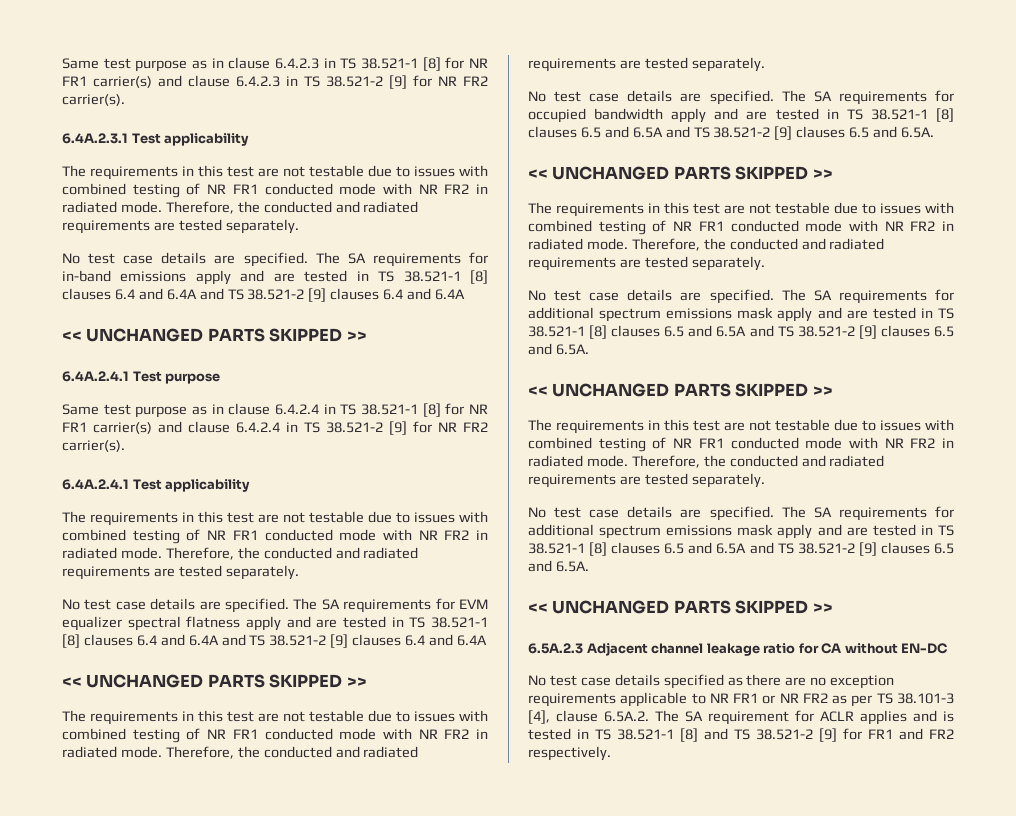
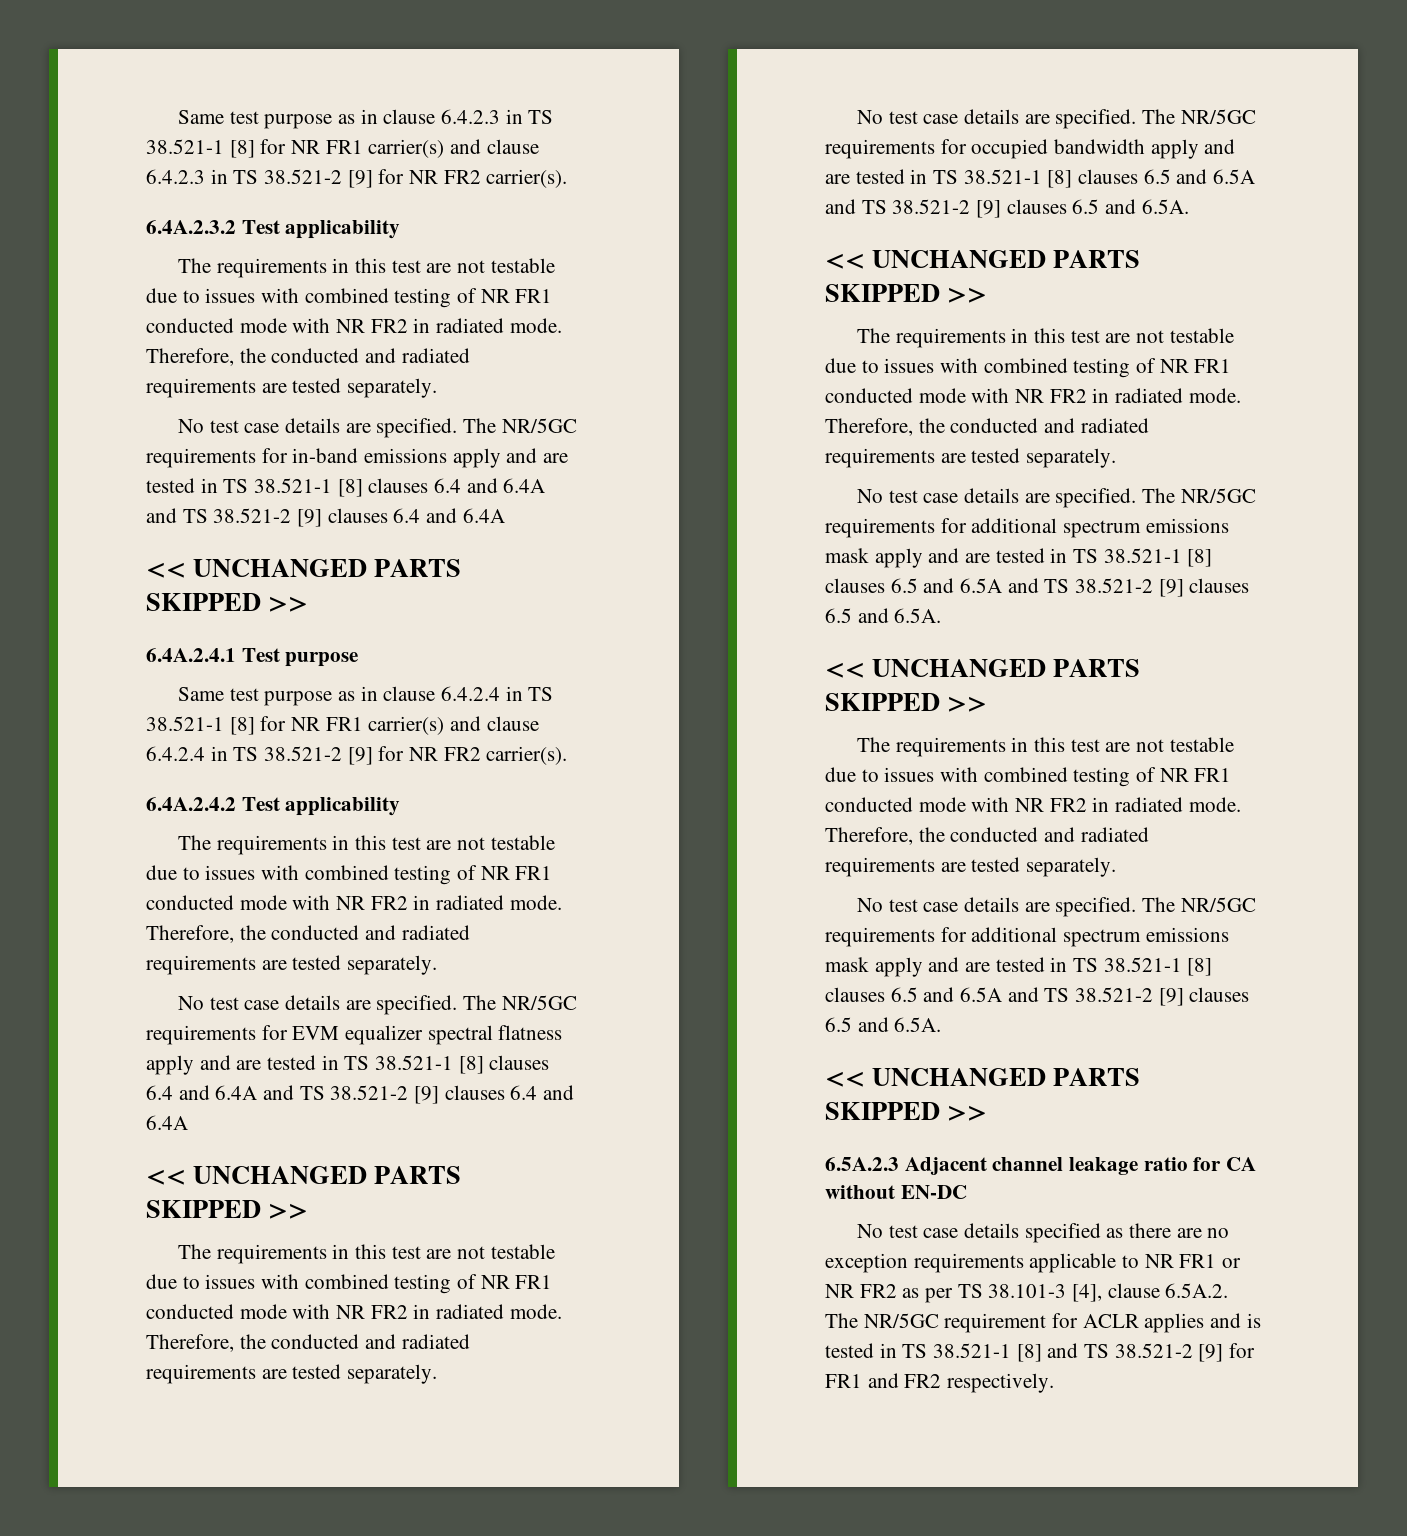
[62,133,128,144] 6.4A.2.3.1 -> [146,220,236,234] 6.4A.2.3.2
[347,253,366,264] SA -> [501,418,577,433] NR/5GC
[62,479,129,490] 6.4A.2.4.1 -> [146,797,236,811] 6.4A.2.4.2
[321,599,340,610] SA -> [501,995,577,1010] NR/5GC
[813,91,832,102] SA -> [1180,109,1256,124] NR/5GC
[813,290,832,301] SA -> [1180,488,1256,503] NR/5GC
[813,507,832,518] SA -> [1180,897,1256,912] NR/5GC
[685,711,703,722] SA -> [863,1313,939,1328] NR/5GC

